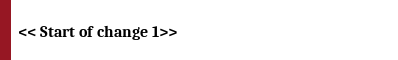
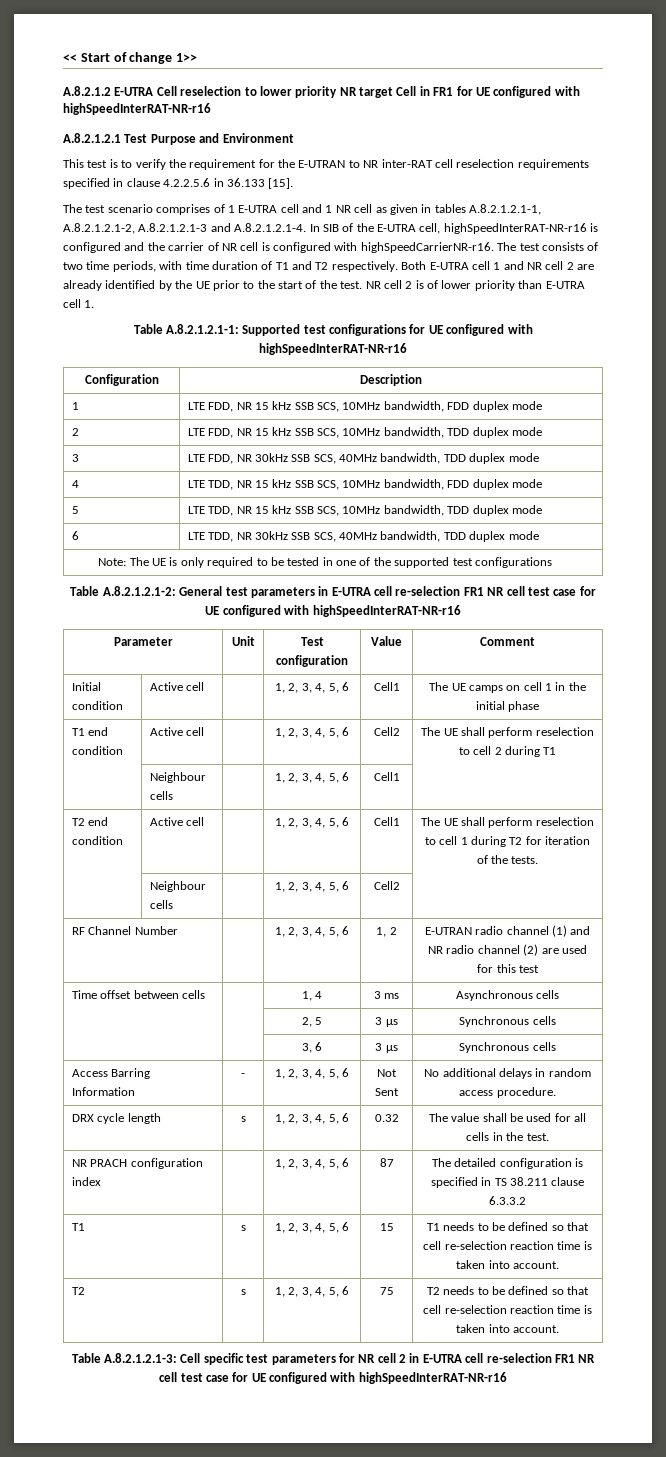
(177, 31) none -> [63,86,580,98] [63,103,211,115] [63,133,294,145] [63,159,589,170] [63,178,294,189] [63,204,541,215] [63,223,599,234] [63,242,599,253] [63,261,595,272] [63,280,585,291] [63,299,95,308] [133,324,533,336] [259,343,407,355] [84,374,159,386] [360,374,422,386] [71,402,79,410] [187,401,542,412] [71,428,79,436] [187,427,542,438] [71,454,79,462] [187,453,539,464] [71,480,79,488] [187,479,542,490] [71,506,79,514] [187,505,542,516] [71,531,79,540] [187,531,539,542] [98,557,552,568] [70,586,596,598] [205,605,461,617] [113,637,173,646] [231,636,255,646] [300,637,324,646] [276,655,348,667] [371,636,402,646] [480,637,535,646] [71,682,101,691] [71,701,123,710] [149,682,205,691] [275,682,349,693] [373,682,400,691] [429,682,586,693] [475,701,540,712] [71,727,109,736] [71,746,123,755] [149,727,205,736] [275,727,349,738] [373,727,400,736] [421,727,594,738] [458,746,557,757] [149,772,206,783] [149,791,173,800] [275,772,349,783] [373,772,400,781] [71,817,109,826] [71,836,123,845] [149,817,205,826] [275,817,349,828] [373,817,400,826] [421,817,594,828] [424,836,591,847] [476,855,539,864] [149,881,206,892] [149,900,173,909] [275,881,349,892] [373,881,400,890] [71,926,178,935] [275,926,349,937] [376,927,397,937] [424,925,591,937] [428,944,587,956] [477,964,539,973] [71,990,205,999] [301,991,323,1001] [373,991,400,999] [455,990,560,1001] [301,1017,323,1027] [375,1017,398,1027] [459,1016,556,1027] [301,1042,323,1053] [375,1043,398,1053] [459,1042,556,1053] [71,1068,151,1079] [71,1087,135,1096] [241,1073,245,1077] [275,1068,349,1079] [377,1069,397,1077] [375,1088,399,1096] [424,1068,591,1079] [459,1087,556,1098] [71,1113,161,1124] [240,1116,246,1122] [275,1113,349,1124] [374,1114,399,1122] [428,1113,587,1122] [466,1132,549,1141] [71,1158,203,1169] [71,1177,101,1186] [275,1158,349,1169] [379,1158,394,1167] [431,1158,584,1169] [430,1177,585,1188] [489,1196,526,1205] [71,1223,85,1231] [240,1225,246,1231] [275,1222,349,1233] [379,1223,394,1231] [426,1222,590,1231] [423,1241,592,1250] [456,1260,559,1269] [71,1287,85,1295] [240,1289,246,1295] [275,1286,349,1297] [379,1287,394,1295] [426,1286,590,1295] [423,1305,592,1314] [456,1324,559,1333] [71,1353,596,1365] [159,1372,507,1384] // A.8.2.1.2 E-UTRA Cell reselection to lower priority NR target Cell in FR1 for UE configured with highSpeedInterRAT-NR-r16 // A.8.2.1.2.1 Test Purpose and Environment // This test is to verify the requirement for the E-UTRAN to NR inter-RAT cell reselection requirements specified in clause 4.2.2.5.6 in 36.133 [15]. // The test scenario comprises of 1 E-UTRA cell and 1 NR cell as given in tables A.8.2.1.2.1-1, A.8.2.1.2.1-2, A.8.2.1.2.1-3 and A.8.2.1.2.1-4. In SIB of the E-UTRA cell, highSpeedInterRAT-NR-r16 is configured and the carrier of NR cell is configured with highSpeedCarrierNR-r16. The test consists of two time periods, with time duration of T1 and T2 respectively. Both E-UTRA cell 1 and NR cell 2 are already identified by the UE prior to the start of the test. NR cell 2 is of lower priority than E-UTRA cell 1. // Table A.8.2.1.2.1-1: Supported test configurations for UE configured with highSpeedInterRAT-NR-r16 // Configuration | Description // 1 | LTE FDD, NR 15 kHz SSB SCS, 10MHz bandwidth, FDD duplex mode // 2 | LTE FDD, NR 15 kHz SSB SCS, 10MHz bandwidth, TDD duplex mode // 3 | LTE FDD, NR 30kHz SSB SCS, 40MHz bandwidth, TDD duplex mode // 4 | LTE TDD, NR 15 kHz SSB SCS, 10MHz bandwidth, FDD duplex mode // 5 | LTE TDD, NR 15 kHz SSB SCS, 10MHz bandwidth, TDD duplex mode // 6 | LTE TDD, NR 30kHz SSB SCS, 40MHz bandwidth, TDD duplex mode // Note: The UE is only required to be tested in one of the supported test configurations // Table A.8.2.1.2.1-2: General test parameters in E-UTRA cell re-selection FR1 NR cell test case for UE configured with highSpeedInterRAT-NR-r16 // Parameter | Unit | Test configuration | Value | Comment // Initial condition | Active cell | | 1, 2, 3, 4, 5, 6 | Cell1 | The UE camps on cell 1 in the initial phase // T1 end condition | Active cell | | 1, 2, 3, 4, 5, 6 | Cell2 | The UE shall perform reselection to cell 2 during T1 // | Neighbour cells | | 1, 2, 3, 4, 5, 6 | Cell1 | // T2 end condition | Active cell | | 1, 2, 3, 4, 5, 6 | Cell1 | The UE shall perform reselection to cell 1 during T2 for iteration of the tests. // | Neighbour cells | | 1, 2, 3, 4, 5, 6 | Cell2 | // RF Channel Number | | 1, 2, 3, 4, 5, 6 | 1, 2 | E-UTRAN radio channel (1) and NR radio channel (2) are used for this test // Time offset between cells | | 1, 4 | 3 ms | Asynchronous cells // | | 2, 5 | 3 μs | Synchronous cells // | | 3, 6 | 3 μs | Synchronous cells // Access Barring Information | - | 1, 2, 3, 4, 5, 6 | Not Sent | No additional delays in random access procedure. // DRX cycle length | s | 1, 2, 3, 4, 5, 6 | 0.32 | The value shall be used for all cells in the test. // NR PRACH configuration index | | 1, 2, 3, 4, 5, 6 | 87 | The detailed configuration is specified in TS 38.211 clause 6.3.3.2 // T1 | s | 1, 2, 3, 4, 5, 6 | 15 | T1 needs to be defined so that cell re-selection reaction time is taken into account. // T2 | s | 1, 2, 3, 4, 5, 6 | 75 | T2 needs to be defined so that cell re-selection reaction time is taken into account. // Table A.8.2.1.2.1-3: Cell specific test parameters for NR cell 2 in E-UTRA cell re-selection FR1 NR cell test case for UE configured with highSpeedInterRAT-NR-r16

